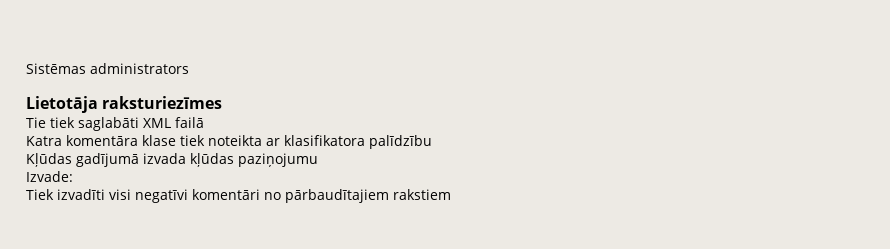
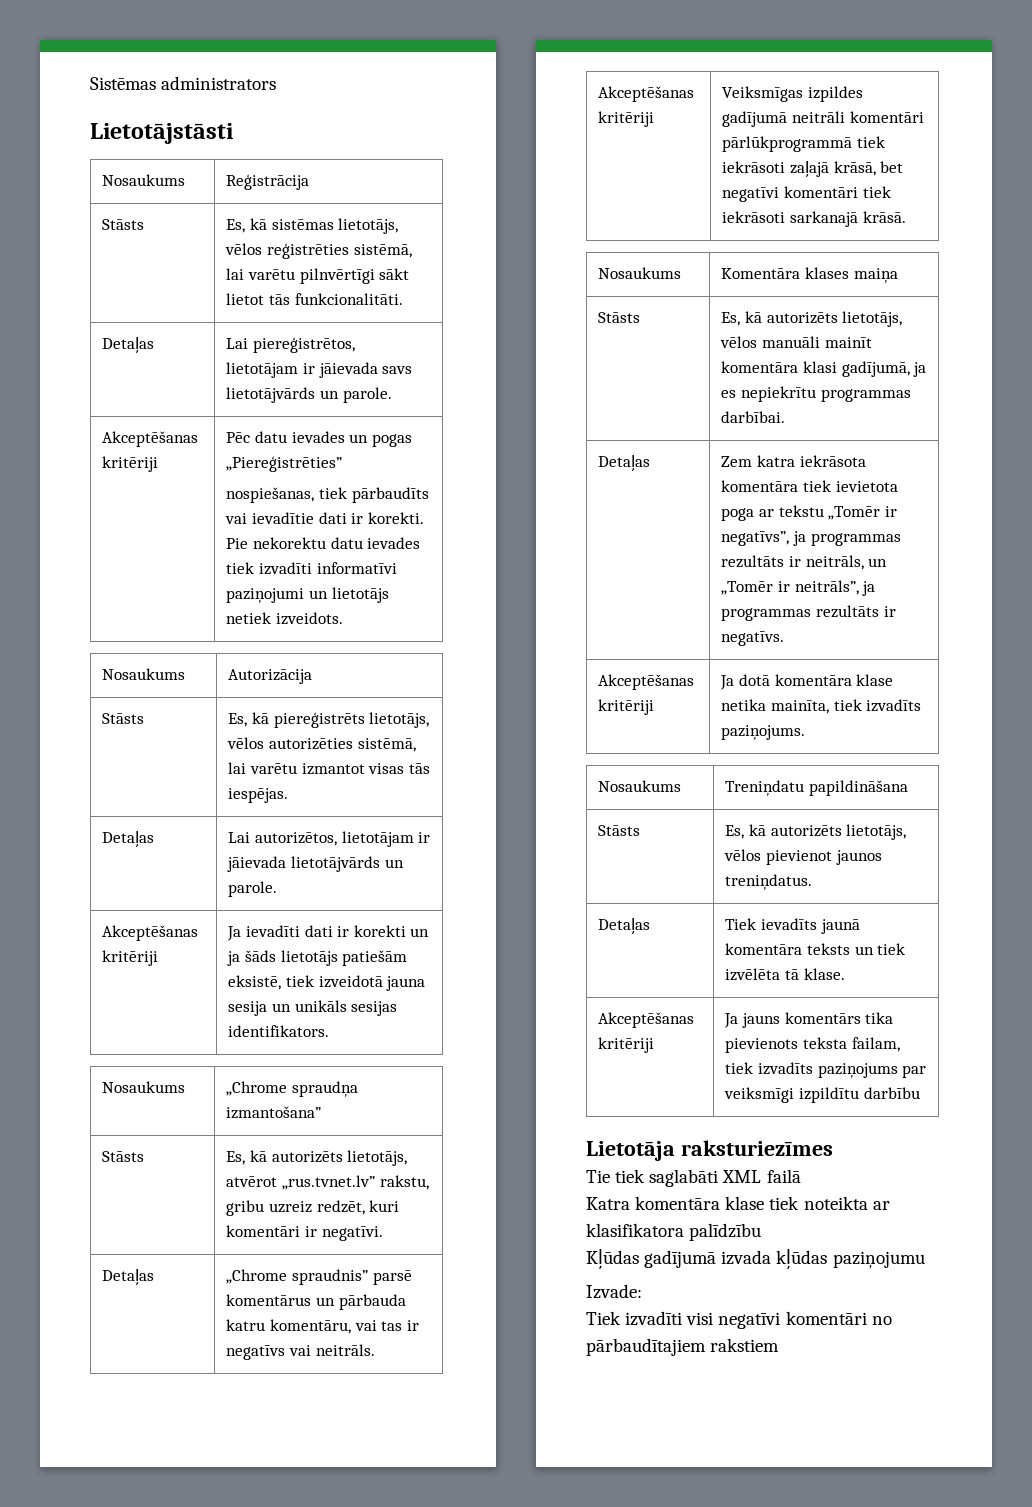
(189, 68) none -> [90,123,234,144] [102,174,186,186] [226,174,310,190] [102,219,145,230] [226,218,399,234] [225,243,412,259] [226,268,410,284] [226,293,403,305] [102,337,155,353] [226,337,356,353] [226,362,413,378] [226,387,392,403] [102,431,199,447] [102,456,159,472] [226,431,412,447] [226,456,343,472] [226,487,429,503] [225,512,424,524] [226,537,421,549] [226,562,397,575] [226,587,389,603] [226,612,344,625] [102,668,186,680] [228,669,313,684] [102,713,145,724] [228,712,430,728] [227,737,416,752] [228,762,430,775] [228,788,289,803] [102,831,155,847] [228,831,431,847] [227,856,404,872] [228,881,278,897] [102,925,199,941] [102,950,159,966] [227,925,430,941] [227,950,408,966] [228,975,426,991] [228,1000,398,1016] [228,1025,330,1037] [102,1081,186,1093] [226,1081,359,1097] [226,1106,322,1119] [102,1151,145,1162] [226,1150,408,1166] [226,1175,429,1190] [226,1200,400,1216] [226,1225,383,1241] [102,1269,155,1285] [226,1269,412,1285] [226,1294,406,1310] [226,1319,419,1334] [226,1344,375,1360] [598,86,695,102] [598,111,655,127] [722,86,864,102] [722,111,924,127] [722,136,886,152] [722,161,904,177] [722,186,891,202] [722,211,906,227] [598,267,682,279] [721,267,898,283] [598,312,641,323] [721,311,903,327] [720,336,872,348] [721,361,927,377] [721,386,911,402] [721,411,786,423] [598,455,651,471] [721,455,866,467] [721,480,898,492] [721,505,897,521] [721,531,901,546] [721,555,888,570] [721,580,876,596] [721,605,896,621] [721,631,785,646] [598,674,695,690] [598,699,655,715] [720,674,894,690] [721,699,922,714] [721,725,806,740] [598,780,682,792] [725,780,909,796] [598,825,641,836] [725,824,907,840] [724,849,882,865] [725,874,813,890] [598,918,651,934] [725,918,860,934] [725,943,906,955] [725,968,845,981] [598,1012,695,1028] [598,1037,655,1053] [724,1012,894,1028] [725,1037,900,1053] [725,1062,927,1078] [724,1087,920,1103] // Lietotājstāsti // Nosaukums | Reģistrācija // Stāsts | Es, kā sistēmas lietotājs, vēlos reģistrēties sistēmā, lai varētu pilnvērtīgi sākt lietot tās funkcionalitāti. // Detaļas | Lai piereģistrētos, lietotājam ir jāievada savs lietotājvārds un parole. // Akceptēšanas kritēriji | Pēc datu ievades un pogas „Piereģistrēties” // nospiešanas, tiek pārbaudīts vai ievadītie dati ir korekti. Pie nekorektu datu ievades tiek izvadīti informatīvi paziņojumi un lietotājs netiek izveidots. // Nosaukums | Autorizācija // Stāsts | Es, kā piereģistrēts lietotājs, vēlos autorizēties sistēmā, lai varētu izmantot visas tās iespējas. // Detaļas | Lai autorizētos, lietotājam ir jāievada lietotājvārds un parole. // Akceptēšanas kritēriji | Ja ievadīti dati ir korekti un ja šāds lietotājs patiešām eksistē, tiek izveidotā jauna sesija un unikāls sesijas identifikators. // Nosaukums | „Chrome spraudņa izmantošana” // Stāsts | Es, kā autorizēts lietotājs, atvērot „rus.tvnet.lv” rakstu, gribu uzreiz redzēt, kuri komentāri ir negatīvi. // Detaļas | „Chrome spraudnis” parsē komentārus un pārbauda katru komentāru, vai tas ir negatīvs vai neitrāls. // Akceptēšanas kritēriji | Veiksmīgas izpildes gadījumā neitrāli komentāri pārlūkprogrammā tiek iekrāsoti zaļajā krāsā, bet negatīvi komentāri tiek iekrāsoti sarkanajā krāsā. // Nosaukums | Komentāra klases maiņa // Stāsts | Es, kā autorizēts lietotājs, vēlos manuāli mainīt komentāra klasi gadījumā, ja es nepiekrītu programmas darbībai. // Detaļas | Zem katra iekrāsota komentāra tiek ievietota poga ar tekstu „Tomēr ir negatīvs”, ja programmas rezultāts ir neitrāls, un „Tomēr ir neitrāls”, ja programmas rezultāts ir negatīvs. // Akceptēšanas kritēriji | Ja dotā komentāra klase netika mainīta, tiek izvadīts paziņojums. // Nosaukums | Treniņdatu papildināšana // Stāsts | Es, kā autorizēts lietotājs, vēlos pievienot jaunos treniņdatus. // Detaļas | Tiek ievadīts jaunā komentāra teksts un tiek izvēlēta tā klase. // Akceptēšanas kritēriji | Ja jauns komentārs tika pievienots teksta failam, tiek izvadīts paziņojums par veiksmīgi izpildītu darbību

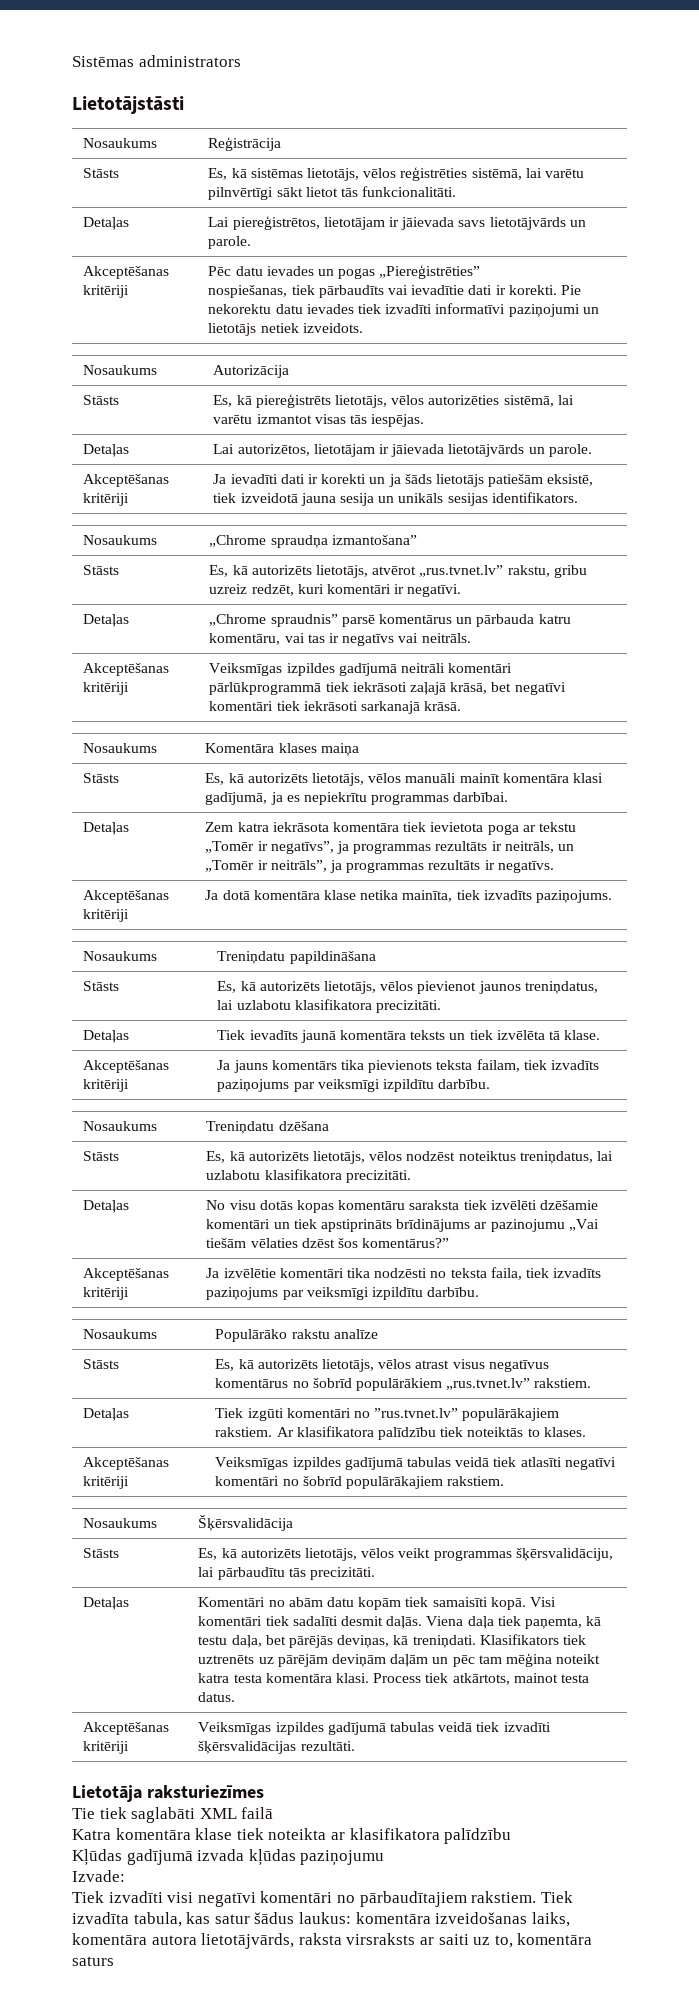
[725,874,813,890] treniņdatus. -> [524,981,598,994] [217,999,441,1013] treniņdatus, lai uzlabotu klasifikatora precizitāti.
[863,1087,920,1099] darbību -> [438,1079,491,1089] [83,1121,158,1131] [206,1121,329,1134] [83,1151,120,1161] [206,1151,613,1164] [206,1169,411,1183] [83,1200,130,1213] [206,1200,598,1213] [206,1219,599,1232] [206,1238,450,1248] [83,1268,170,1281] [83,1287,130,1300] [206,1267,602,1280] [206,1287,480,1300] [83,1329,158,1339] [215,1329,378,1342] [83,1359,120,1369] [215,1359,549,1372] [215,1378,592,1391] [83,1408,130,1421] [215,1408,560,1421] [215,1426,586,1440] [83,1457,170,1470] [83,1476,130,1489] [215,1457,616,1470] [215,1476,505,1489] [83,1518,158,1528] [198,1515,294,1531] [83,1548,120,1558] [198,1548,613,1561] [198,1567,375,1580] [83,1597,130,1610] [198,1597,556,1610] [198,1616,602,1629] [198,1634,586,1648] [198,1653,601,1667] [198,1673,589,1685] [198,1692,236,1702] [83,1722,170,1735] [83,1741,130,1754] [198,1722,551,1735] [198,1741,355,1754] darbību. // Nosaukums | Treniņdatu dzēšana // Stāsts | Es, kā autorizēts lietotājs, vēlos nodzēst noteiktus treniņdatus, lai uzlabotu klasifikatora precizitāti. // Detaļas | No visu dotās kopas komentāru saraksta tiek izvēlēti dzēšamie komentāri un tiek apstiprināts brīdinājums ar pazinojumu „Vai tiešām vēlaties dzēst šos komentārus?” // Akceptēšanas kritēriji | Ja izvēlētie komentāri tika nodzēsti no teksta faila, tiek izvadīts paziņojums par veiksmīgi izpildītu darbību. // Nosaukums | Populārāko rakstu analīze // Stāsts | Es, kā autorizēts lietotājs, vēlos atrast visus negatīvus komentārus no šobrīd populārākiem „rus.tvnet.lv” rakstiem. // Detaļas | Tiek izgūti komentāri no ”rus.tvnet.lv” populārākajiem rakstiem. Ar klasifikatora palīdzību tiek noteiktās to klases. // Akceptēšanas kritēriji | Veiksmīgas izpildes gadījumā tabulas veidā tiek atlasīti negatīvi komentāri no šobrīd populārākajiem rakstiem. // Nosaukums | Šķērsvalidācija // Stāsts | Es, kā autorizēts lietotājs, vēlos veikt programmas šķērsvalidāciju, lai pārbaudītu tās precizitāti. // Detaļas | Komentāri no abām datu kopām tiek samaisīti kopā. Visi komentāri tiek sadalīti desmit daļās. Viena daļa tiek paņemta, kā testu daļa, bet pārējās deviņas, kā treniņdati. Klasifikators tiek uztrenēts uz pārējām deviņām daļām un pēc tam mēģina noteikt katra testa komentāra klasi. Process tiek atkārtots, mainot testa datus. // Akceptēšanas kritēriji | Veiksmīgas izpildes gadījumā tabulas veidā tiek izvadīti šķērsvalidācijas rezultāti.
[710,1338,780,1352] rakstiem -> [471,1891,573,1903] [72,1912,570,1927] [72,1933,593,1949] [72,1956,114,1966] rakstiem. Tiek izvadīta tabula, kas satur šādus laukus: komentāra izveidošanas laiks, komentāra autora lietotājvārds, raksta virsraksts ar saiti uz to, komentāra saturs

